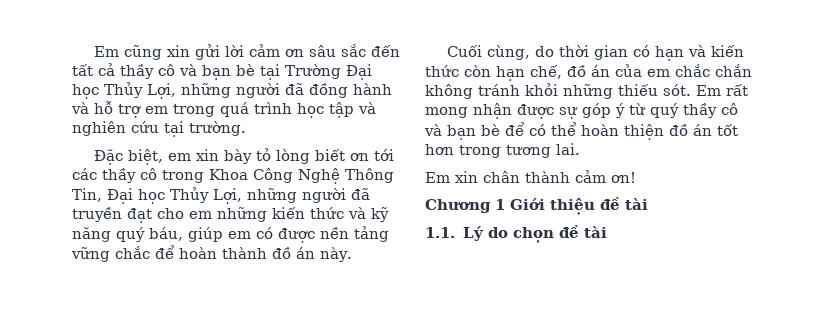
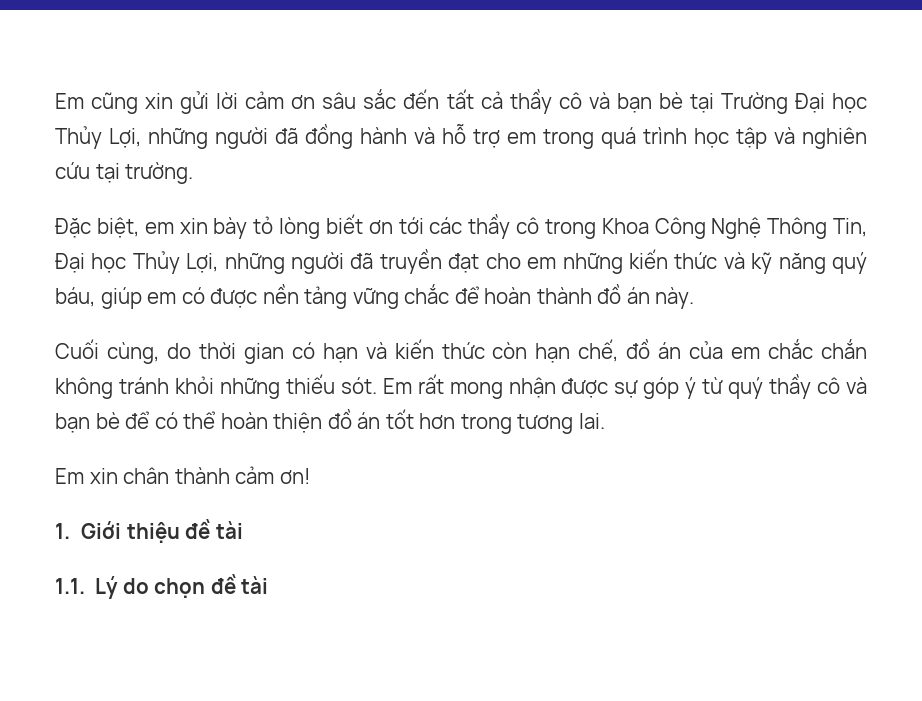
[425,199,505,213] Chương 1 -> [55,523,70,539] 1.

